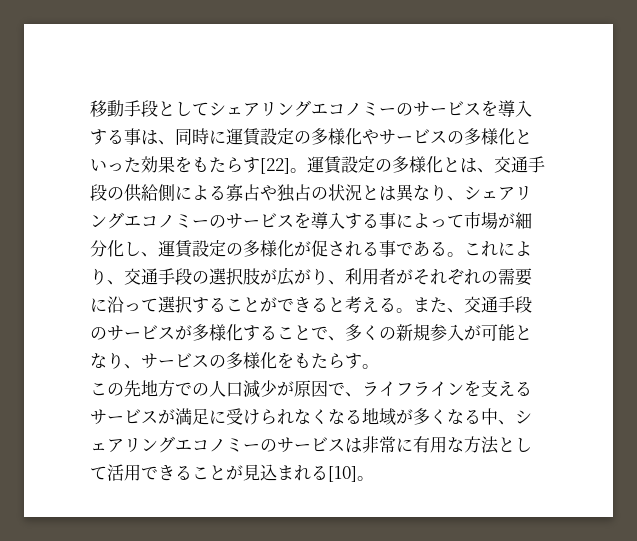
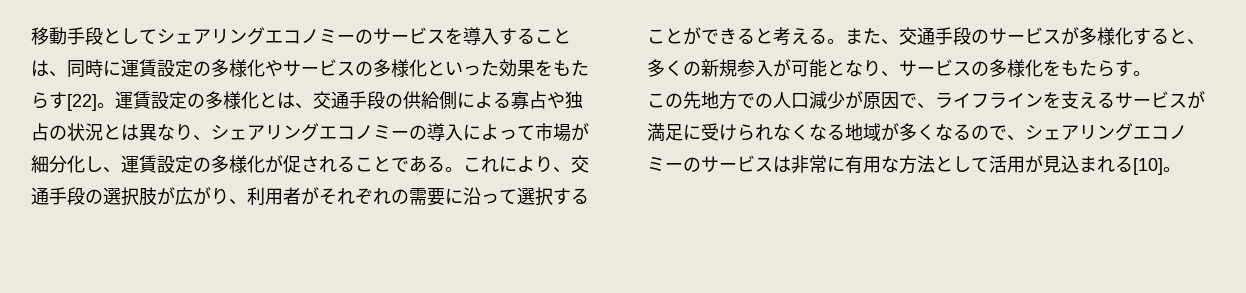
[124,128,141,145] 事 -> [535,28,571,44] こと
[226,212,396,229] サービスを導入する事 -> [427,123,463,141] 導入
[379,240,396,257] 事 -> [355,156,391,172] こと
[277,325,328,340] ことで -> [1169,28,1187,44] と
[481,408,498,425] 中 -> [971,125,1007,140] ので
[141,465,226,481] できること -> (1025, 164) none

